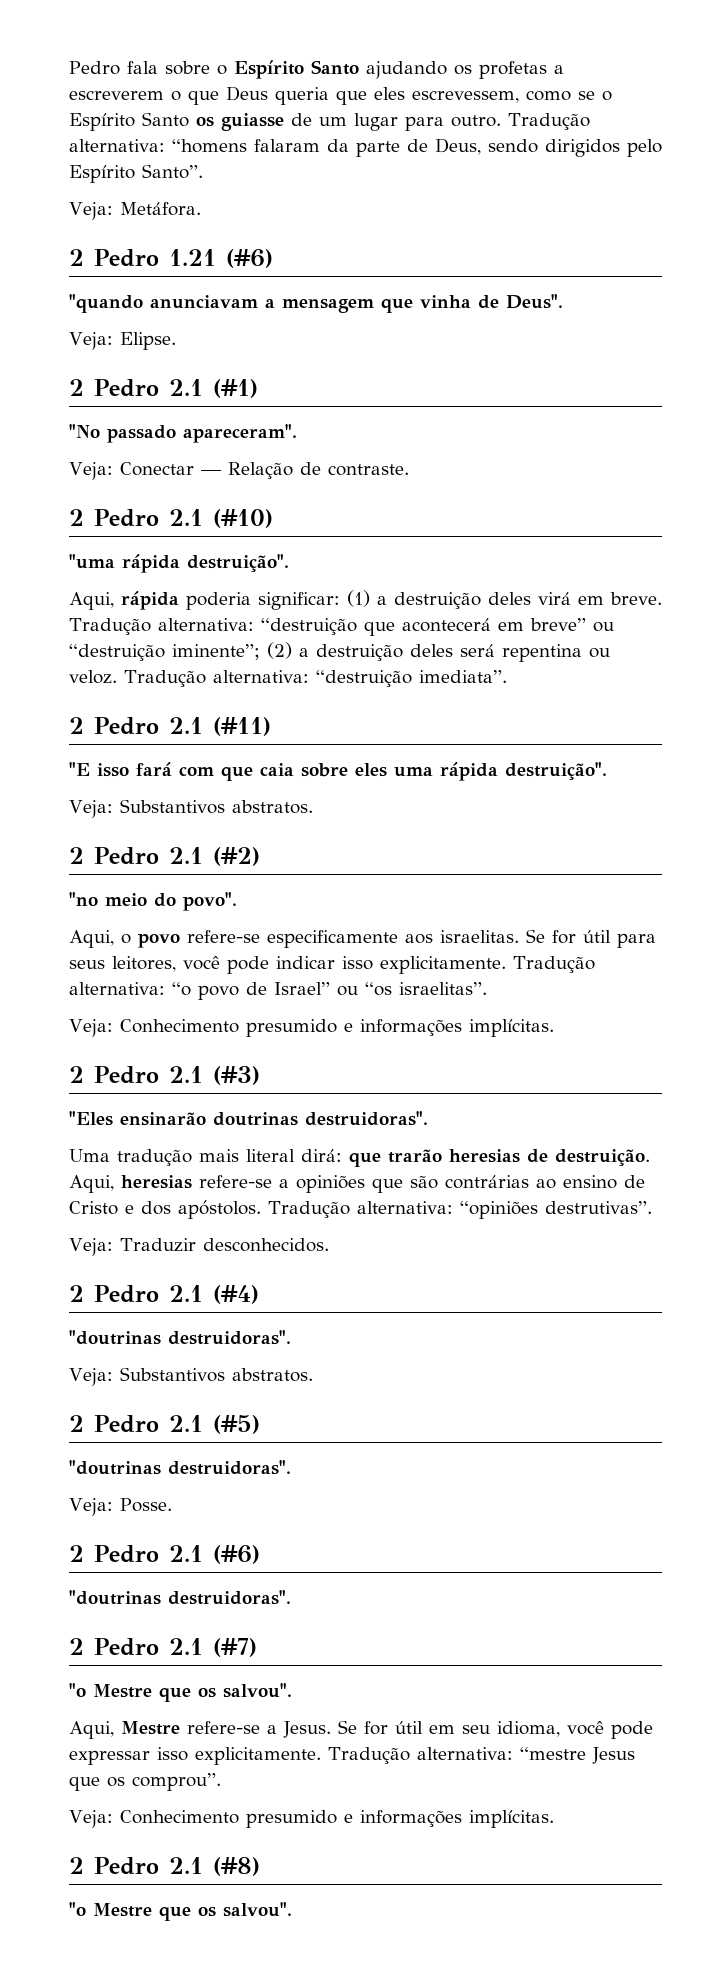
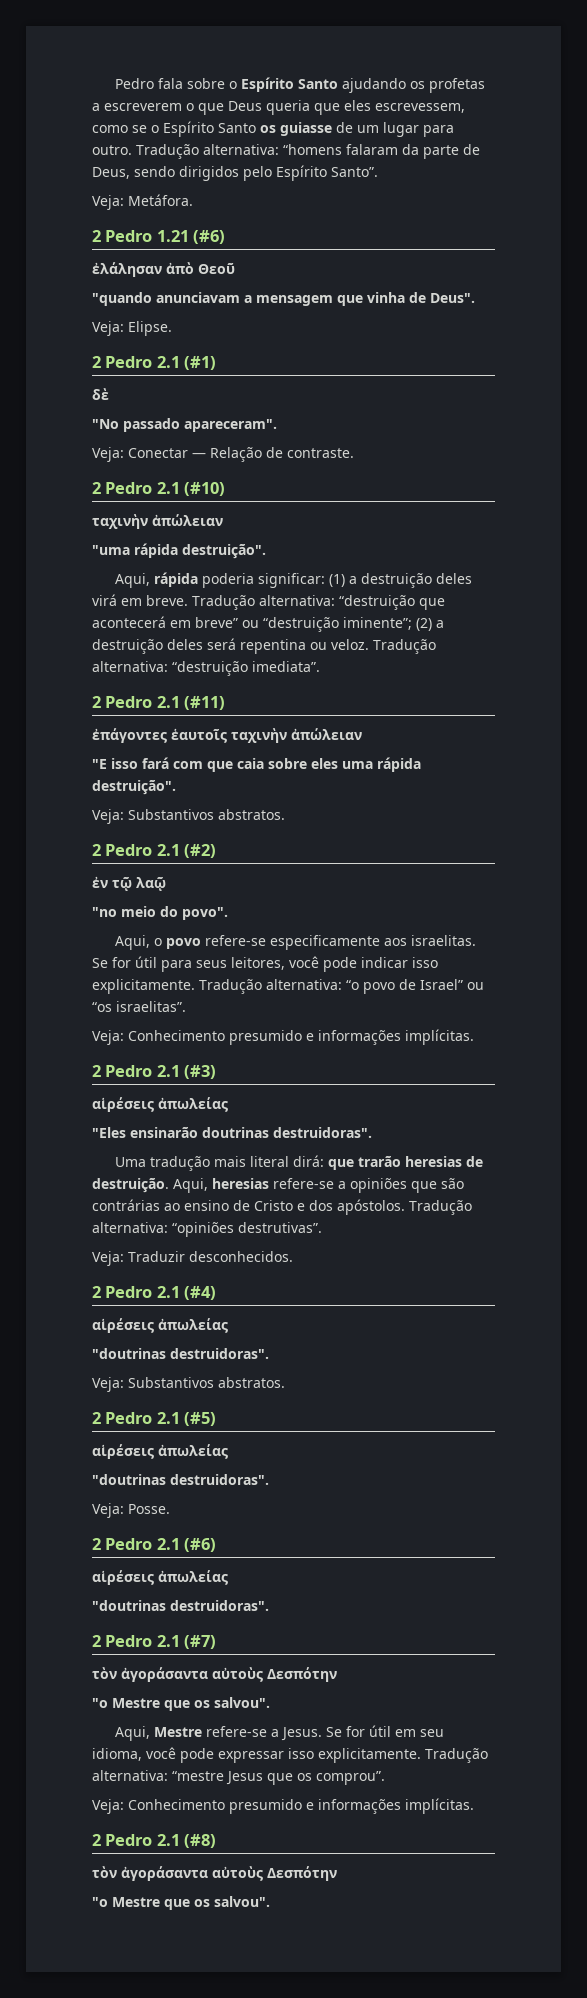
(273, 258) none -> [92,262,235,277] // ἐλάλησαν ἀπὸ Θεοῦ
(258, 388) none -> [92,388,109,400] // δὲ
(273, 518) none -> [92,514,223,529] // ταχινὴν ἀπώλειαν
(271, 726) none -> [92,728,362,743] // ἐπάγοντες ἑαυτοῖς ταχινὴν ἀπώλειαν
(260, 856) none -> [92,876,166,891] // ἐν τῷ λαῷ
(260, 1075) none -> [92,1097,228,1112] // αἱρέσεις ἀπωλείας
(259, 1294) none -> [92,1318,228,1333] // αἱρέσεις ἀπωλείας
(260, 1424) none -> [92,1444,228,1459] // αἱρέσεις ἀπωλείας
(260, 1554) none -> [92,1570,228,1585] // αἱρέσεις ἀπωλείας
(257, 1647) none -> [92,1667,337,1682] // τὸν ἀγοράσαντα αὐτοὺς Δεσπότην
(260, 1866) none -> [92,1866,337,1881] // τὸν ἀγοράσαντα αὐτοὺς Δεσπότην

